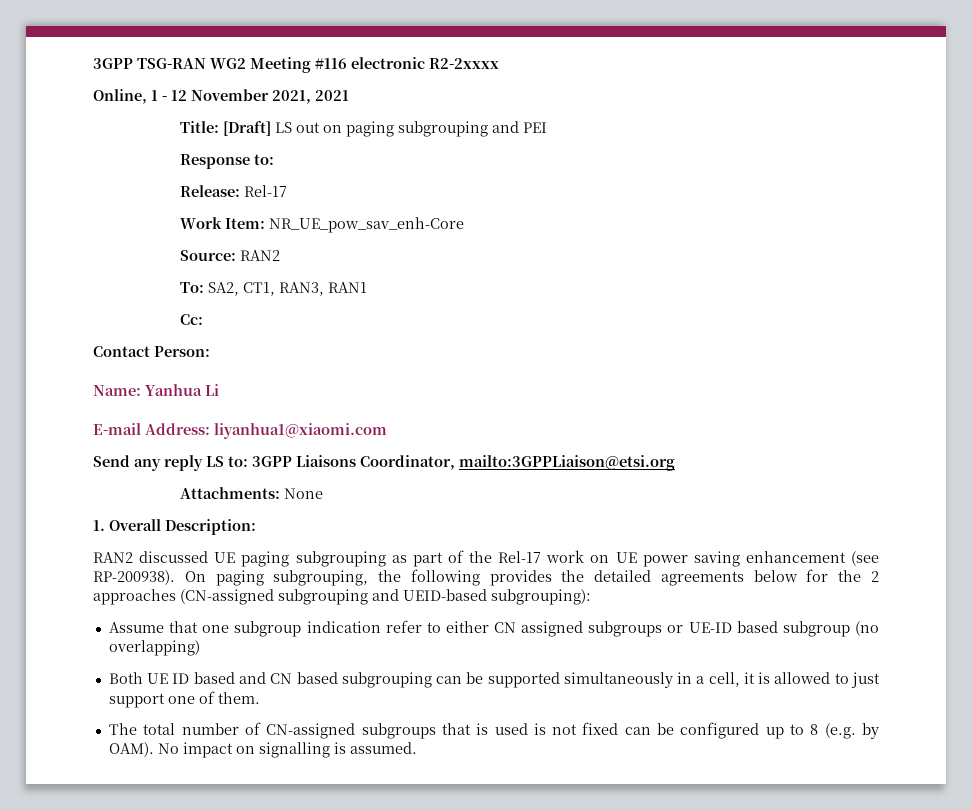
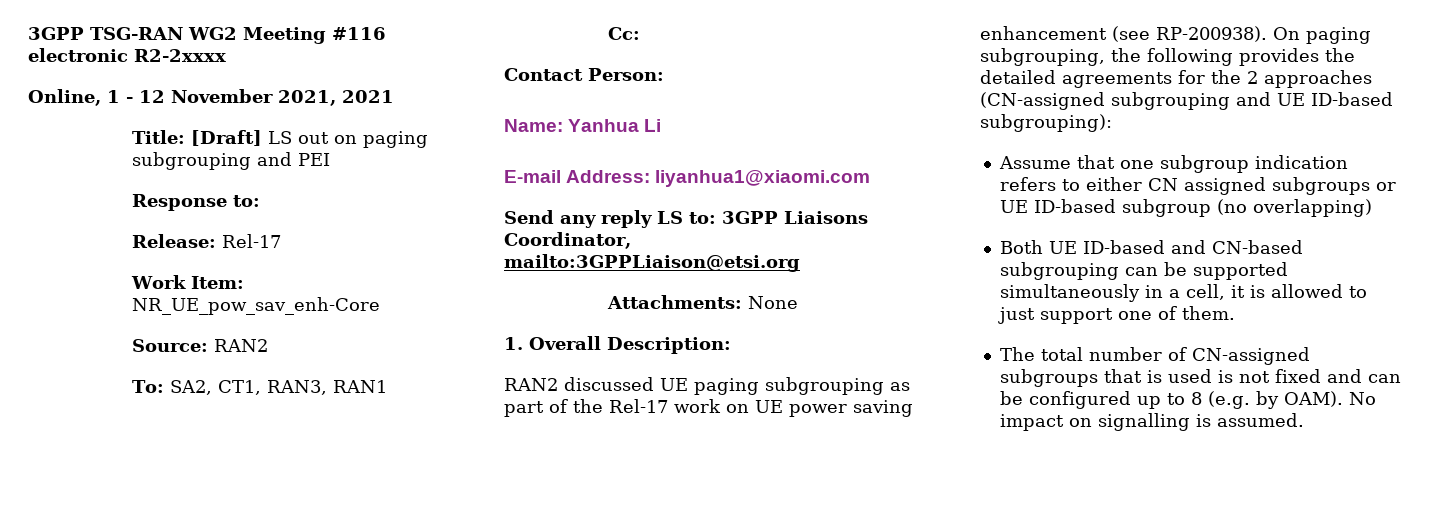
[753,570,798,582] below -> (1172, 80) none
[403,589,487,601] UEID-based -> [1277,92,1393,106] UE ID-based
[385,620,422,633] refer -> [999,177,1056,191] refers
[688,621,778,633] UE-ID based -> [999,199,1116,213] UE ID-based
[172,672,338,684] ID based and CN based -> [1082,240,1303,254] ID-based and CN-based
(619, 728) none -> [1326,369,1362,383] and

